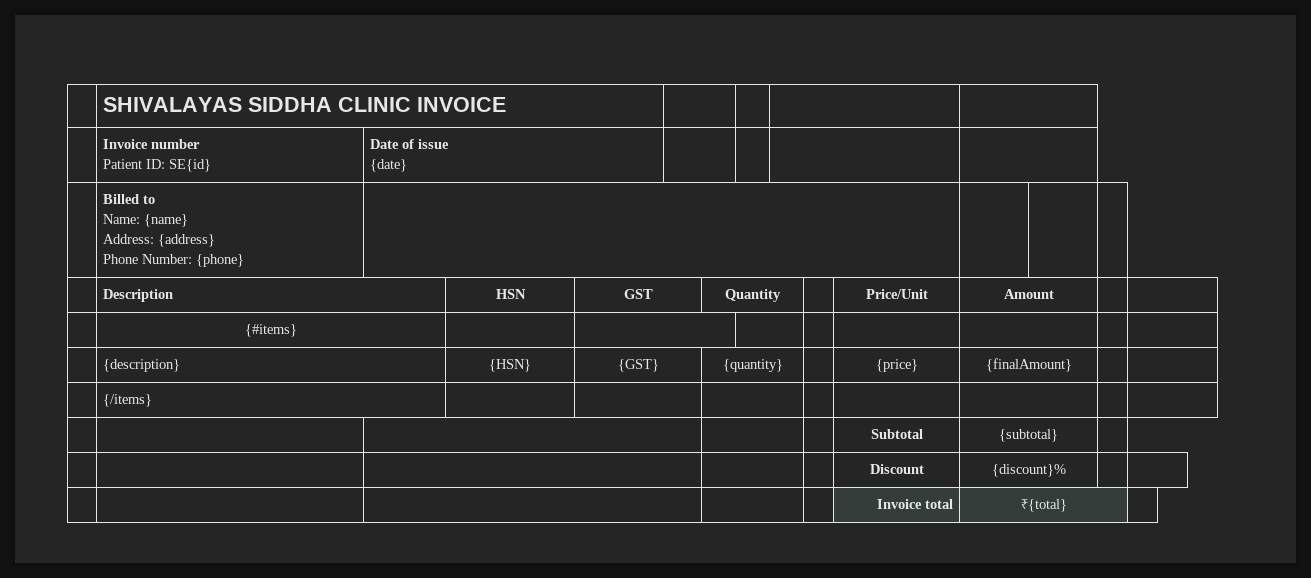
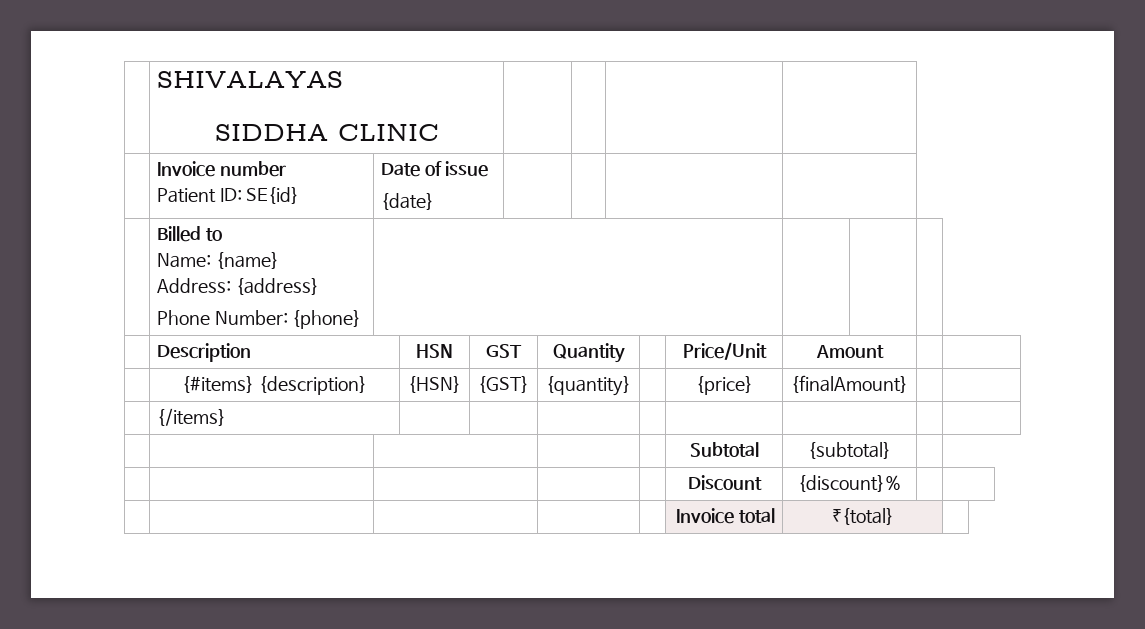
(242, 104) none -> (344, 79) //
[416,97,506,112] INVOICE -> (439, 132) none
(297, 330) | | | | | | | | // | -> (255, 384) none

